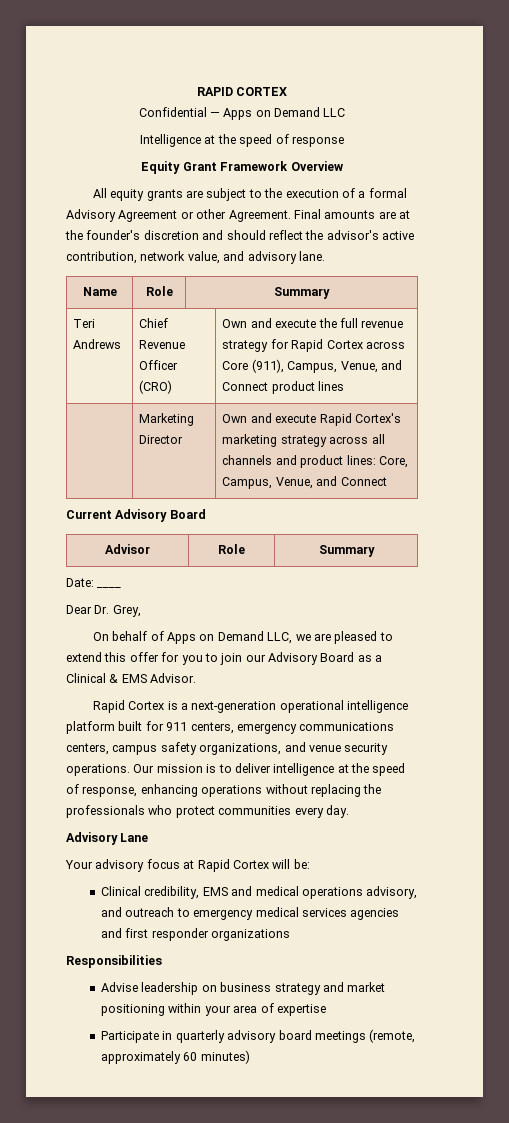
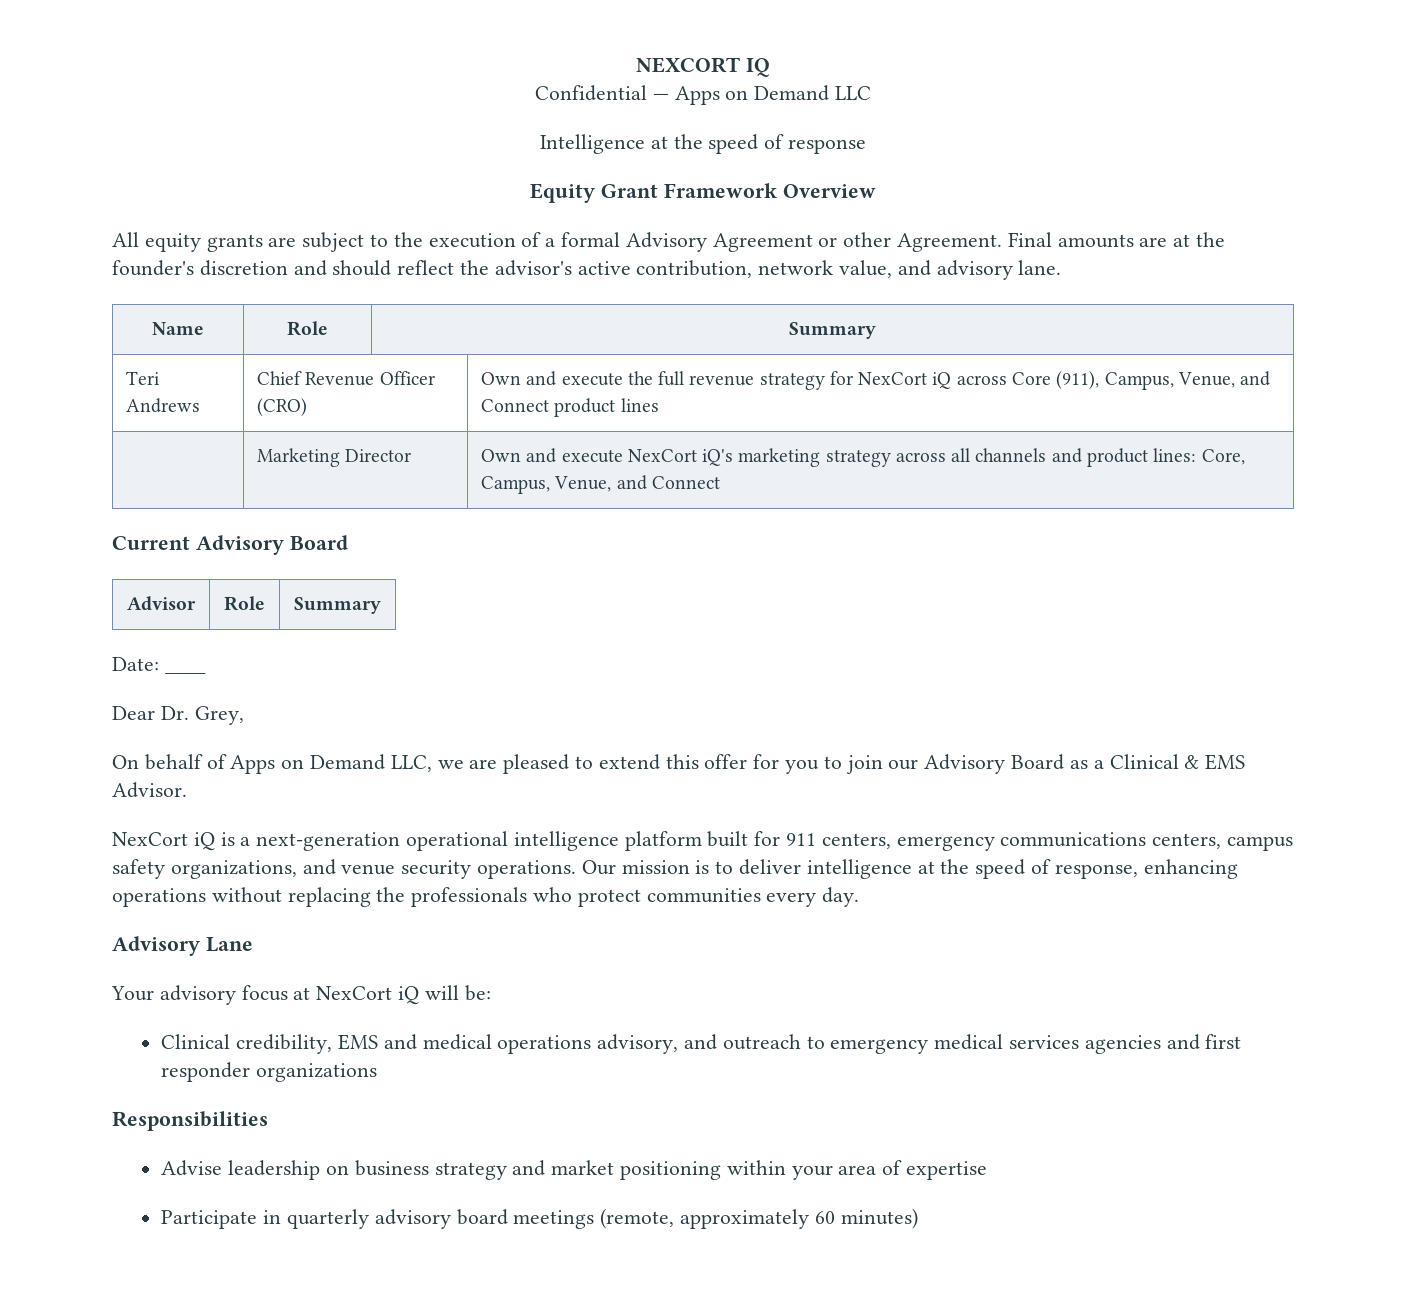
[196,87,288,96] RAPID CORTEX -> [636,57,770,77] NEXCORT IQ
[291,339,363,352] Rapid Cortex -> [858,372,952,389] NexCort iQ
[319,413,401,426] Rapid Cortex's -> [627,449,734,466] NexCort iQ's
[92,700,165,713] Rapid Cortex -> [112,832,215,851] NexCort iQ
[197,859,269,872] Rapid Cortex -> [316,986,420,1005] NexCort iQ

